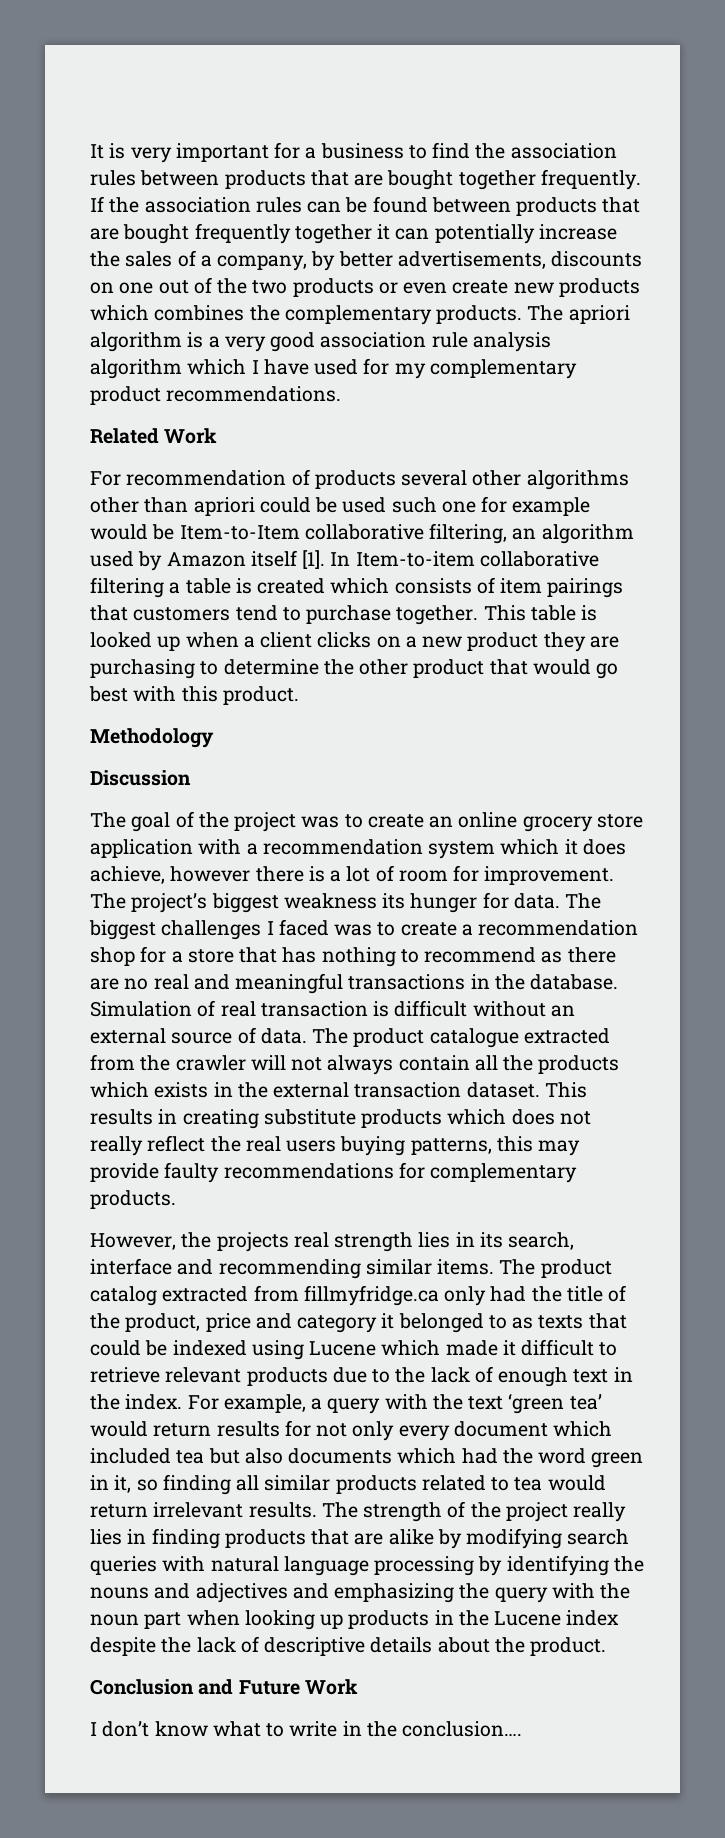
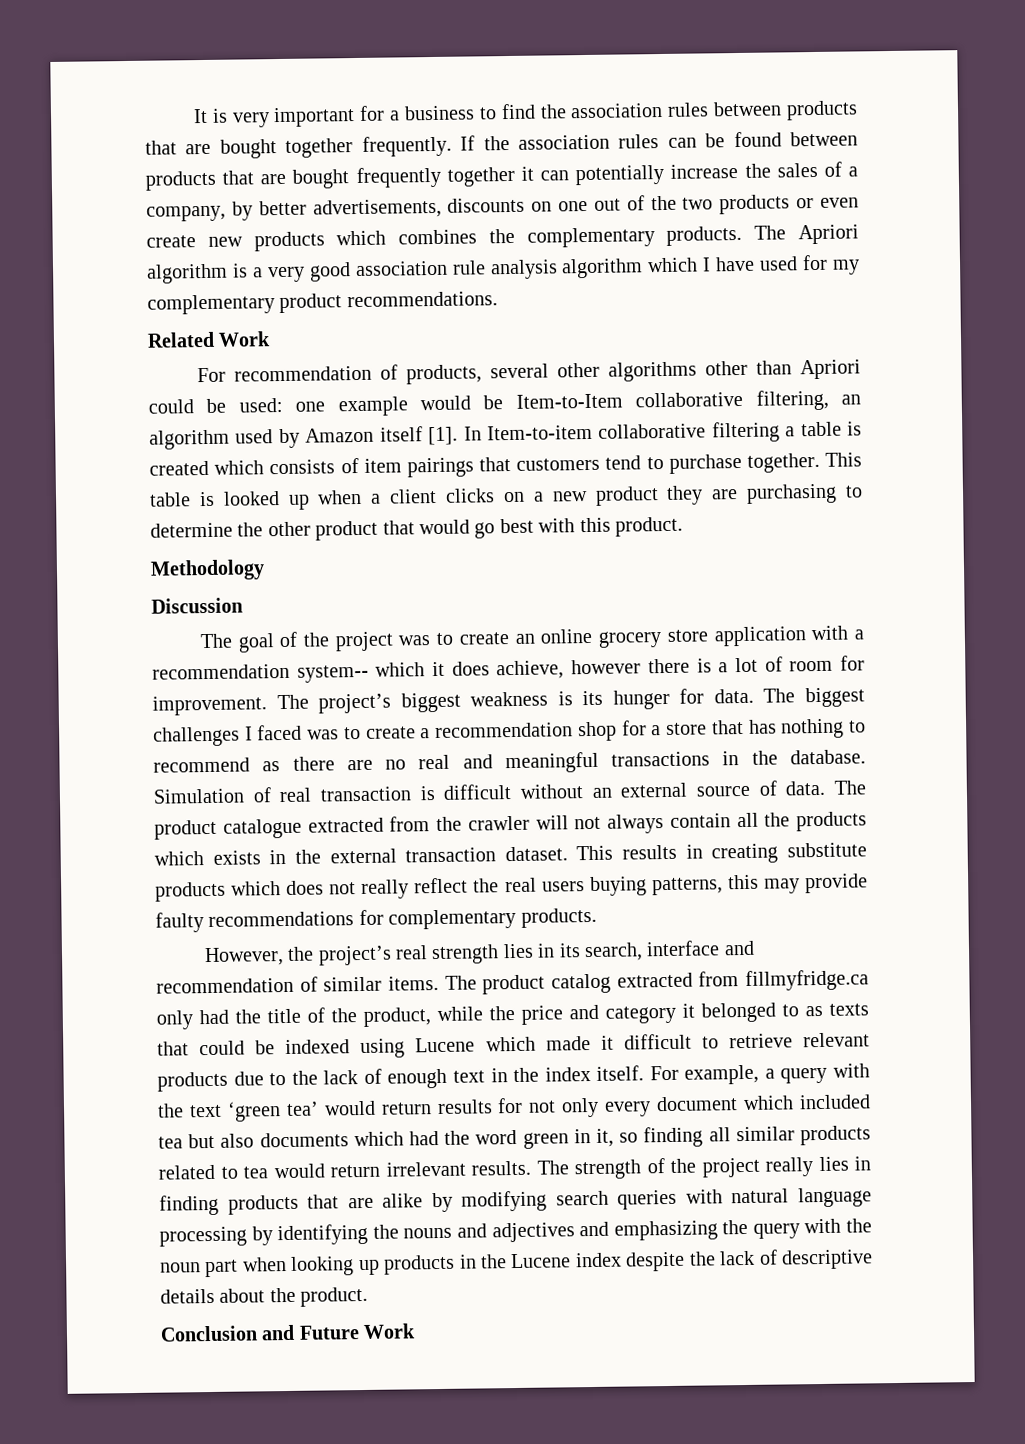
[568,305,630,324] apriori -> [798,224,860,245] Apriori
[314,470,396,489] products -> [405,364,482,385] products,
[193,496,508,516] apriori could be used such one for -> [799,359,861,380] [148,397,326,414] Apriori could be used: one
[428,841,496,859] system -> [296,664,369,683] system--
(377, 901) none -> [557,691,573,706] is
[216,1232,289,1252] projects -> [317,945,392,966] project’s
[218,1259,361,1279] recommending -> [156,976,318,994] recommendation of
(201, 1322) none -> [437,1005,515,1022] while the
[125,1394,183,1410] index. -> [544,1065,645,1082] index itself.
[90,1721,523,1737] // I don’t know what to write in the conclusion…. -> (417, 1331) none

